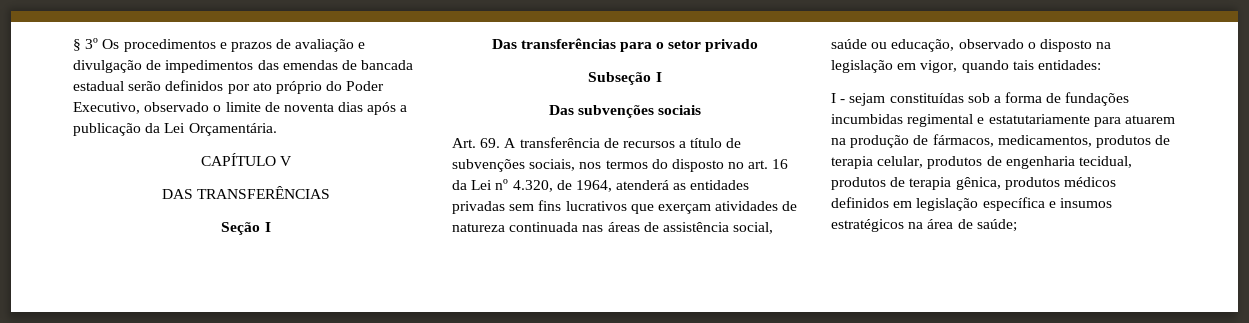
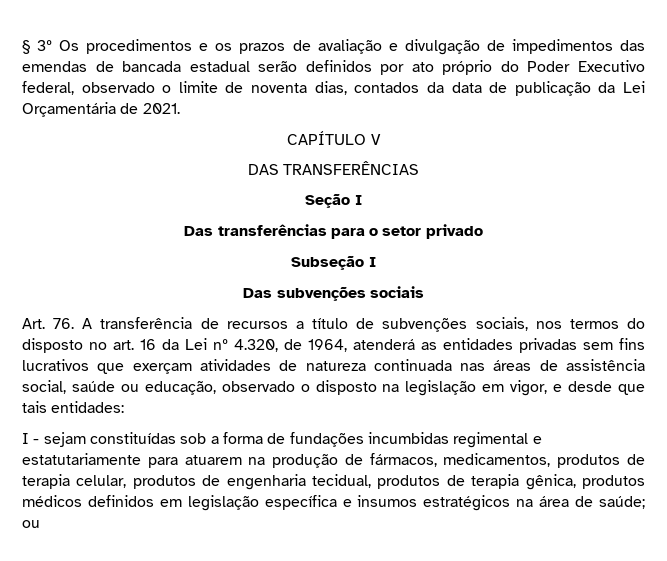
(227, 45) none -> [215,43,233,51] os
[73,102,140,114] Executivo, -> [578,60,645,72] [22,81,74,95] Executivo federal,
[338,102,408,115] [73,123,277,136] dias após a publicação da Lei Orçamentária. -> [314,81,646,96] [22,102,180,117] dias, contados da data de publicação da Lei Orçamentária de 2021.
[480,138,501,148] 69. -> [53,318,75,329] 76.
[961,60,1009,73] quando -> [553,381,645,395] e desde que
(1017, 225) none -> [22,520,40,528] ou

